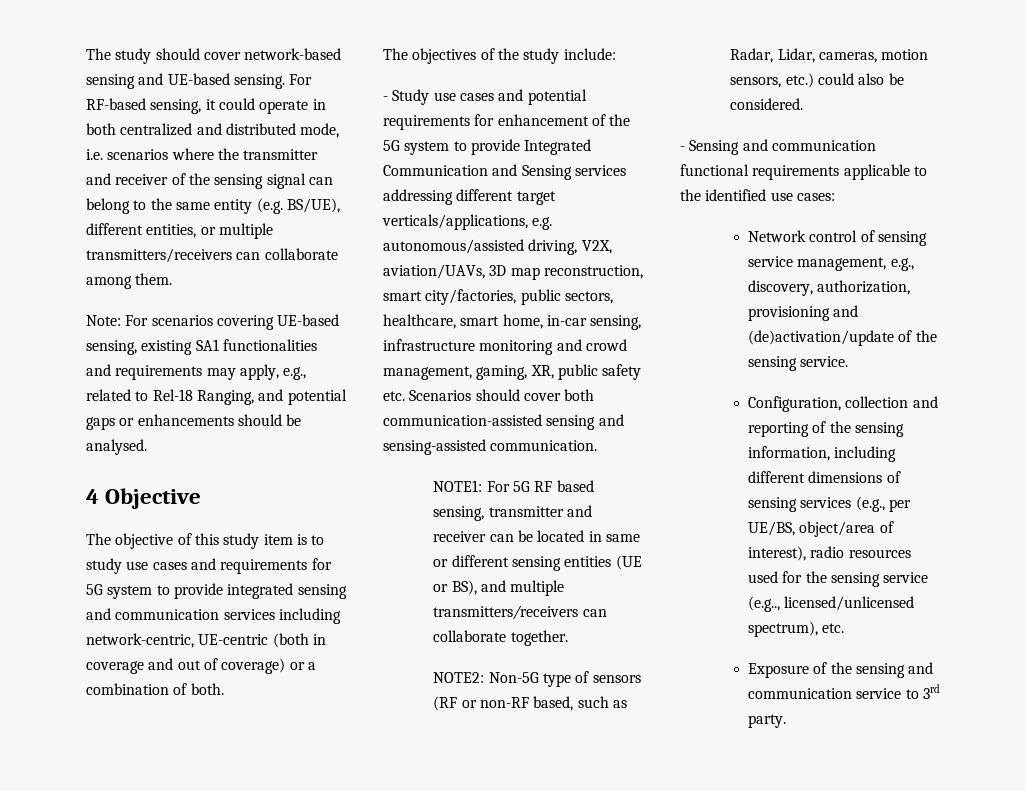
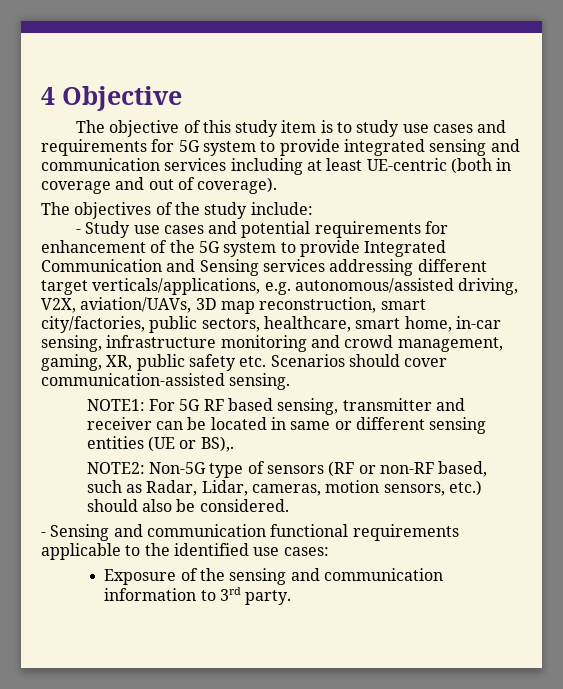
[86,48,342,64] [86,73,313,89] [86,98,326,114] [86,123,340,138] [86,148,319,160] [86,173,333,189] [86,198,340,214] [86,223,273,239] [86,248,338,263] [86,273,173,289] [86,314,340,330] [86,339,317,355] [86,364,307,380] [86,389,347,405] [86,414,302,430] [86,439,147,455] The study should cover network-based sensing and UE-based sensing. For RF-based sensing, it could operate in both centralized and distributed mode, i.e. scenarios where the transmitter and receiver of the sensing signal can belong to the same entity (e.g. BS/UE), different entities, or multiple transmitters/receivers can collaborate among them. // Note: For scenarios covering UE-based sensing, existing SA1 functionalities and requirements may apply, e.g., related to Rel-18 Ranging, and potential gaps or enhancements should be analysed. // -> (41, 96) none
[86,633,194,648] network-centric, -> [306,158,363,171] at least
[221,658,316,674] [86,683,224,695] coverage) or a combination of both. -> [197,177,278,194] coverage).
[564,389,595,401] [383,414,624,430] [383,439,598,455] both communication-assisted sensing and sensing-assisted communication. -> [41,373,291,390] communication-assisted sensing.
[451,580,565,596] [433,605,607,620] [433,630,568,646] BS), and multiple transmitters/receivers can collaborate together. -> [200,436,234,452] BS),.
[817,73,854,85] could -> [86,499,138,512] should
[747,230,927,246] [747,256,914,271] [747,280,911,296] [747,305,859,321] [747,330,937,346] [747,356,849,371] [747,396,938,412] [747,421,904,437] [747,446,897,462] [747,471,901,483] [747,496,911,512] [747,521,894,537] [747,546,911,561] [747,571,929,587] [747,596,915,612] [747,621,845,637] // Network control of sensing service management, e.g., discovery, authorization, provisioning and (de)activation/update of the sensing service. // Configuration, collection and reporting of the sensing information, including different dimensions of sensing services (e.g., per UE/BS, object/area of interest), radio resources used for the sensing service (e.g.., licensed/unlicensed spectrum), etc. -> (329, 551) none
[856,688,902,699] service -> [104,588,197,601] information

